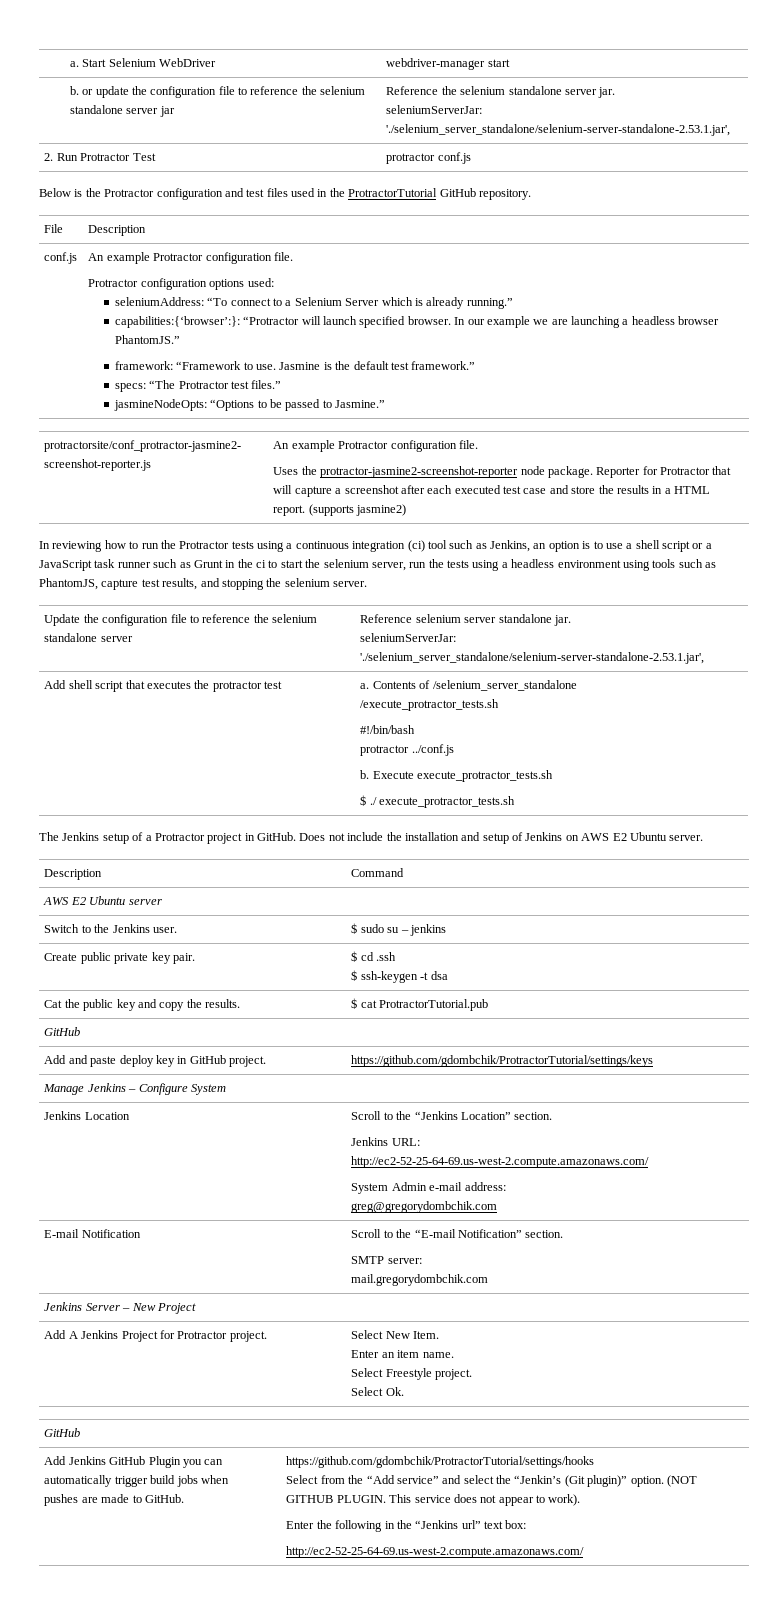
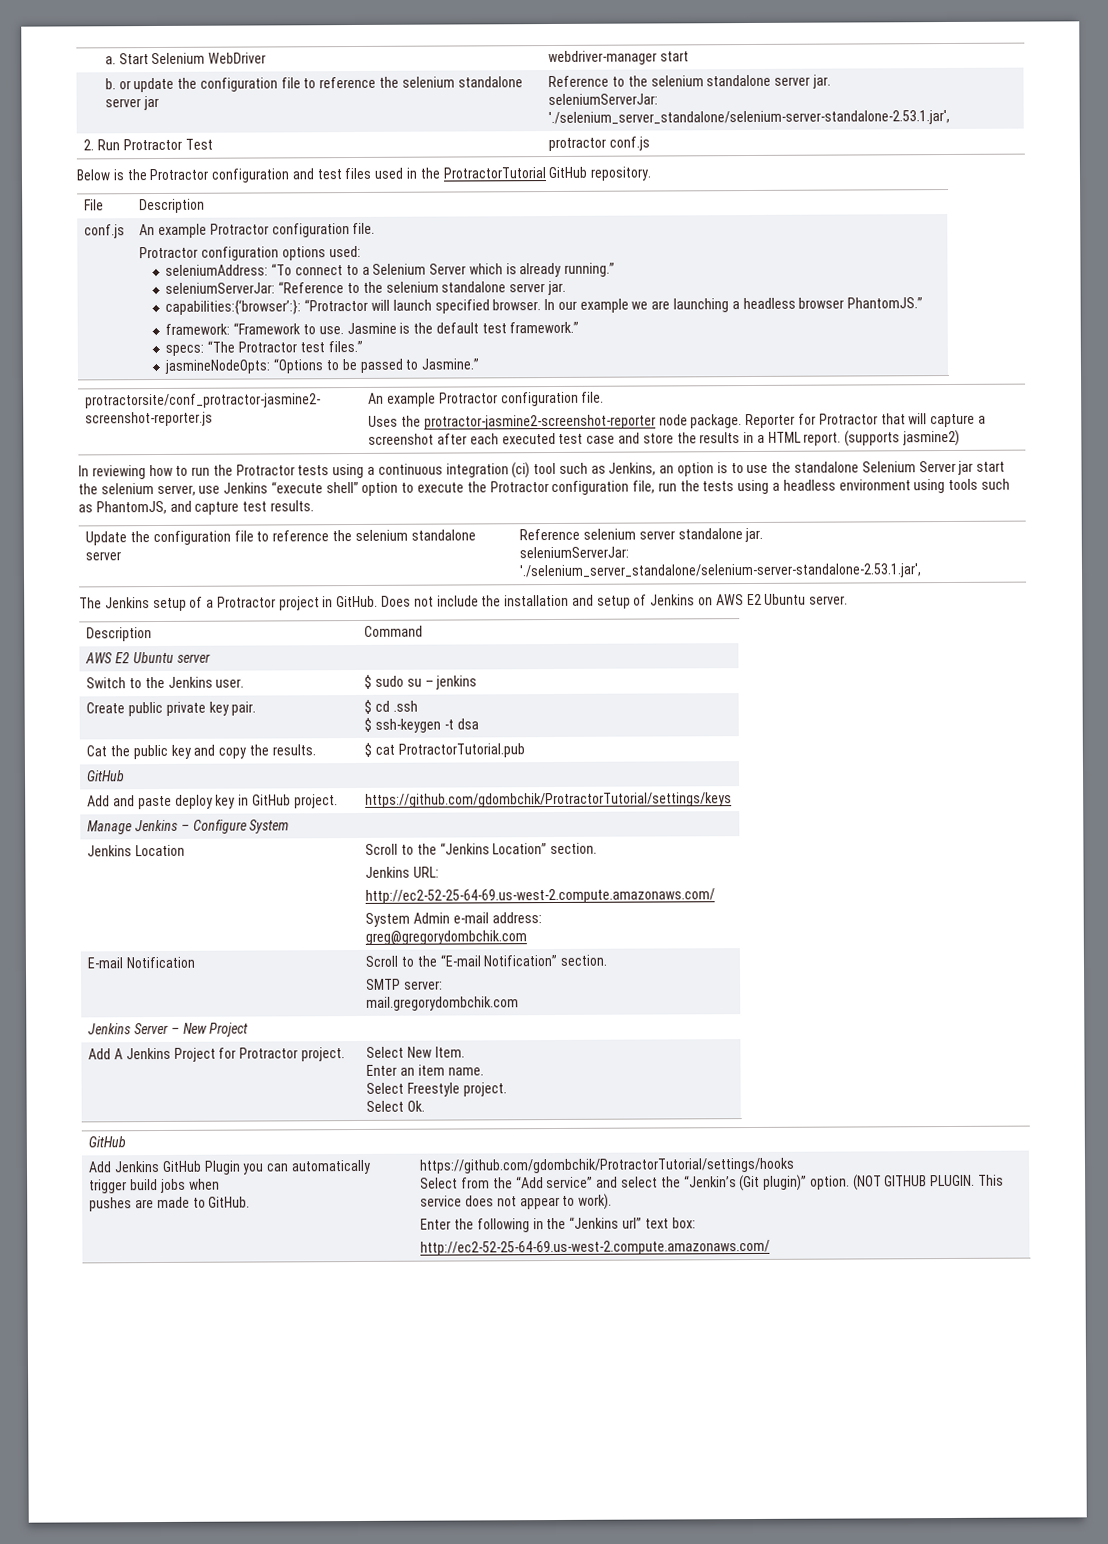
(439, 90) none -> [612,76,626,87] to
(513, 303) none -> [165,280,566,296] // seleniumServerJar: “Reference to the selenium standalone server jar.
[626,540,712,552] [39,559,406,571] a shell script or a JavaScript task runner such as Grunt in the ci to start the selenium server, -> [771,460,1006,475] [78,480,656,497] the standalone Selenium Server jar start the selenium server, use Jenkins “execute shell” option to execute the Protractor configuration file,
(98, 584) none -> [169,500,192,512] and
[162,578,367,590] results, and stopping the selenium server. -> [269,500,314,512] results.
[44,680,283,692] [360,680,577,691] [360,699,500,711] [360,725,416,734] [360,744,454,756] [360,770,554,782] [360,795,516,808] // Add shell script that executes the protractor test | a. Contents of /selenium_server_standalone // /execute_protractor_tests.sh // #!/bin/bash // protractor ../conf.js // b. Execute execute_protractor_tests.sh // $ ./ execute_protractor_tests.sh -> (923, 571) none

